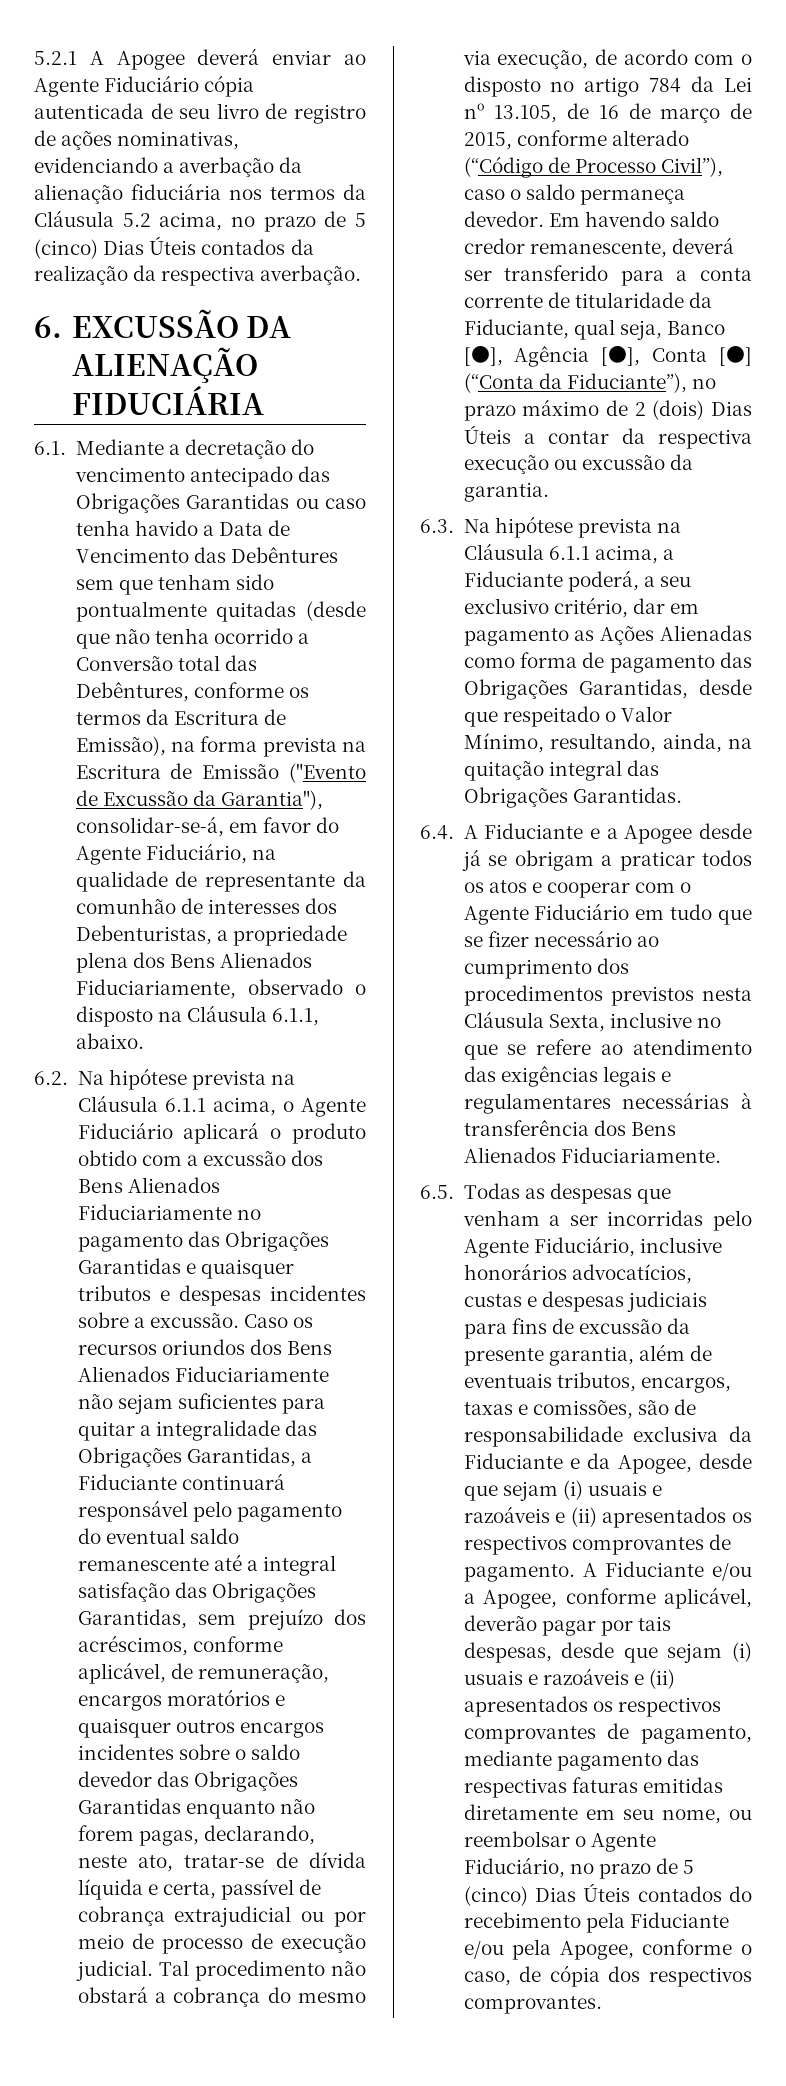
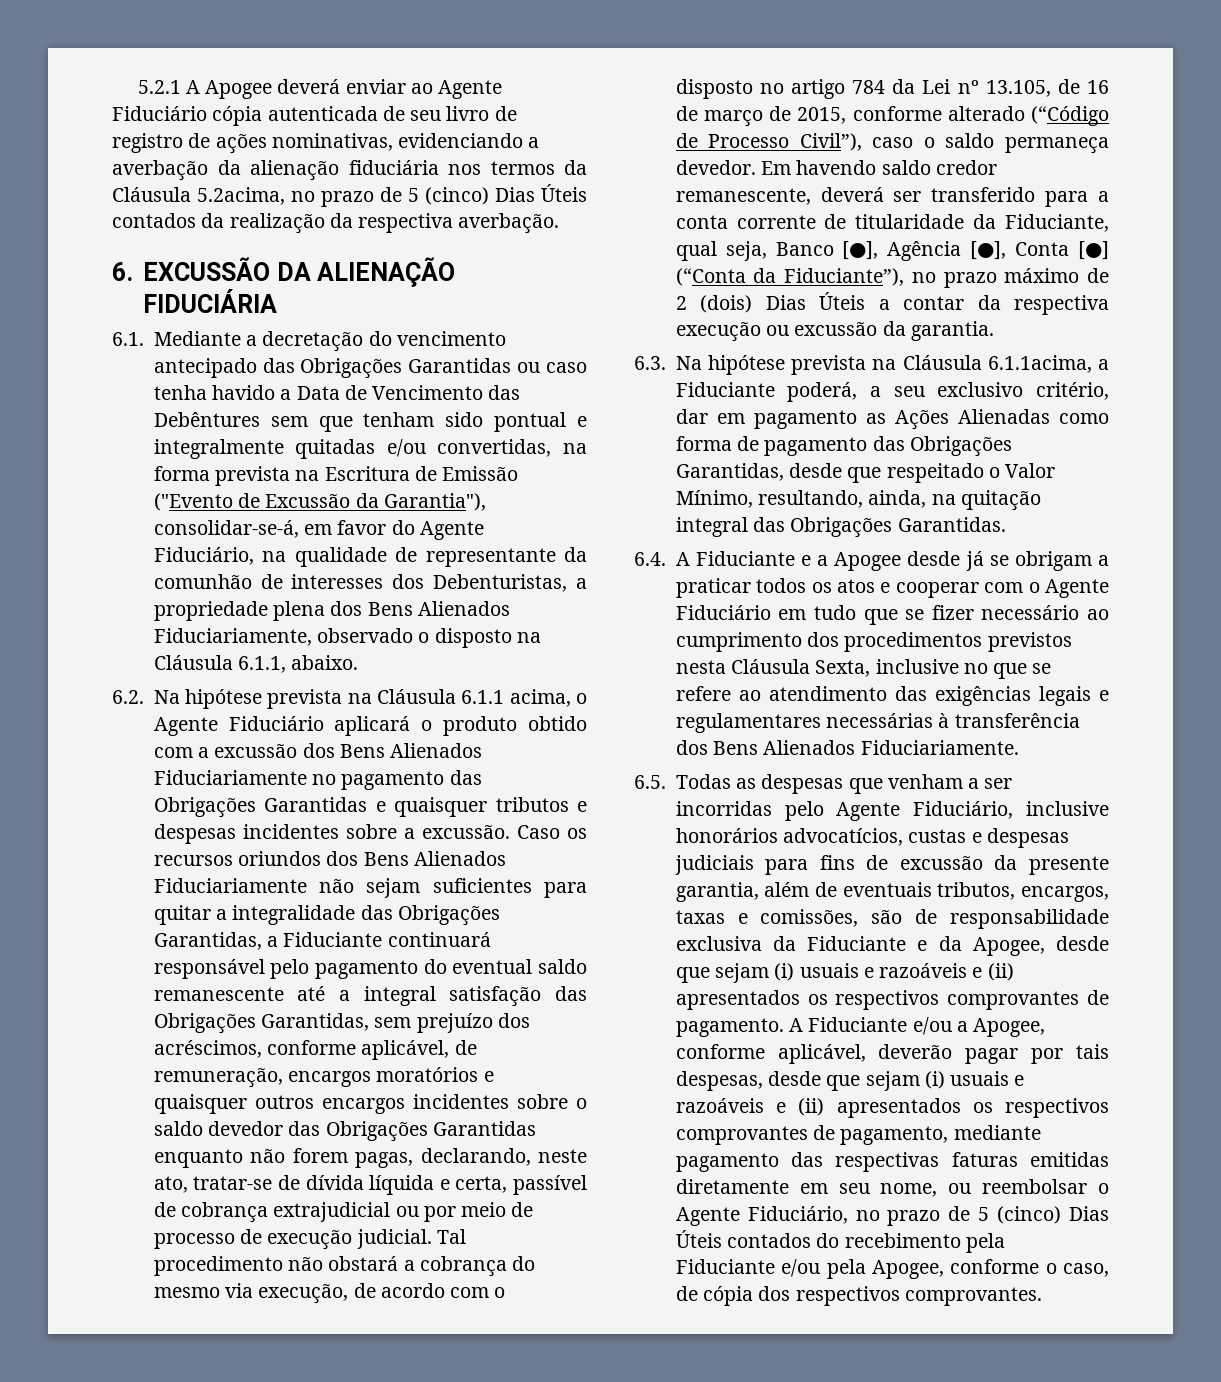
[122,212,223,231] 5.2 acima, -> [197,187,285,205] 5.2acima,
[75,601,366,622] [75,628,310,649] [75,655,257,671] [75,682,309,702] [75,709,286,725] [75,736,166,756] pontualmente quitadas (desde que não tenha ocorrido a Conversão total das Debêntures, conforme os termos da Escritura de Emissão), -> [494,412,587,432] [153,439,552,459] pontual e integralmente quitadas e/ou convertidas,
[548,545,658,564] 6.1.1 acima, -> [987,355,1092,373] 6.1.1acima,

